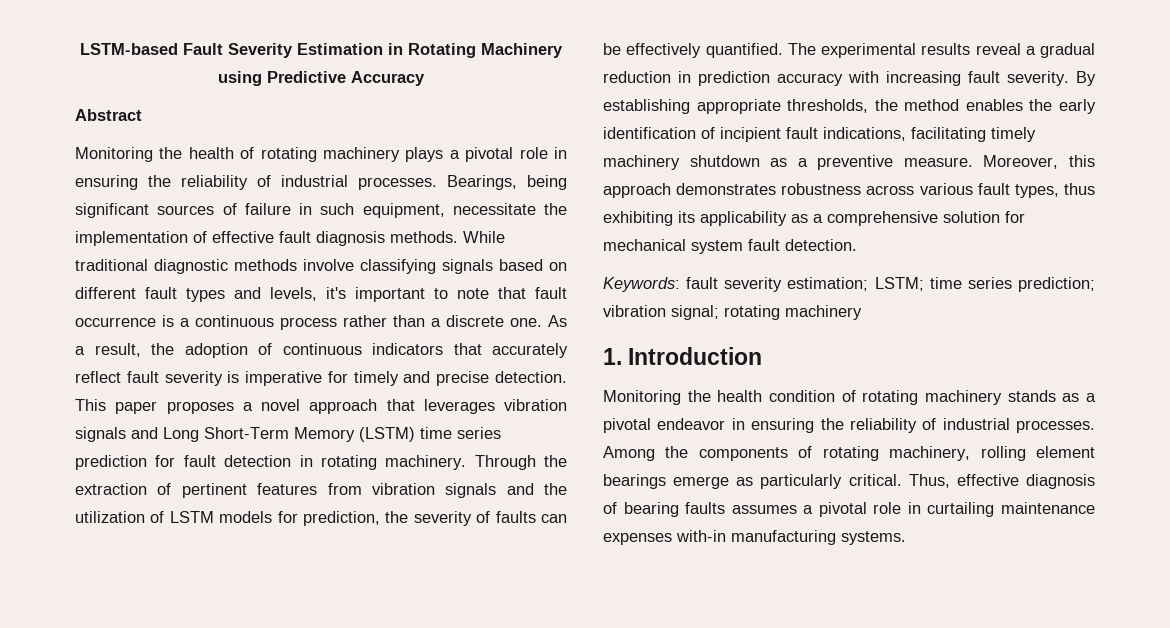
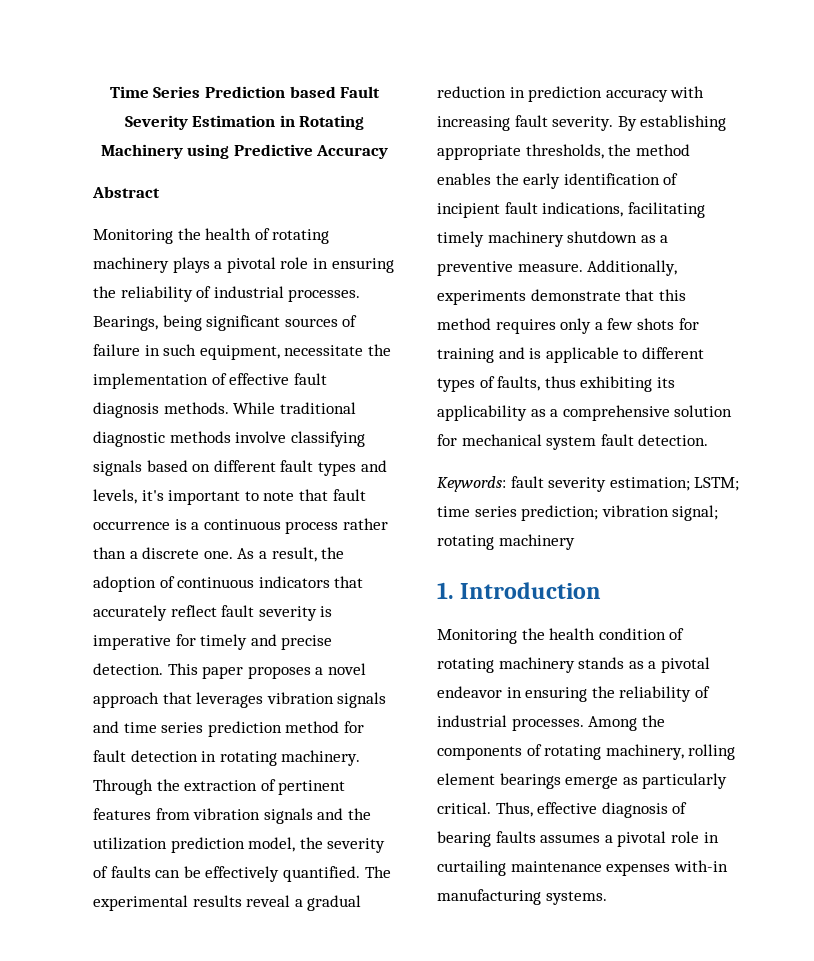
[80,43,178,55] LSTM-based -> [109,86,336,98] Time Series Prediction based
[163,427,415,442] Long Short-Term Memory (LSTM) -> (119, 727) none
(147, 462) none -> [285,721,340,733] method
[150,511,380,526] of LSTM models for prediction, -> [170,837,296,853] prediction model,
[983,155,1095,169] [603,183,1059,198] Moreover, this approach demonstrates robustness across various fault types, -> [587,260,678,276] [437,289,686,305] [437,318,699,334] [437,347,704,363] [437,376,541,392] Additionally, experiments demonstrate that this method requires only a few shots for training and is applicable to different types of faults,

